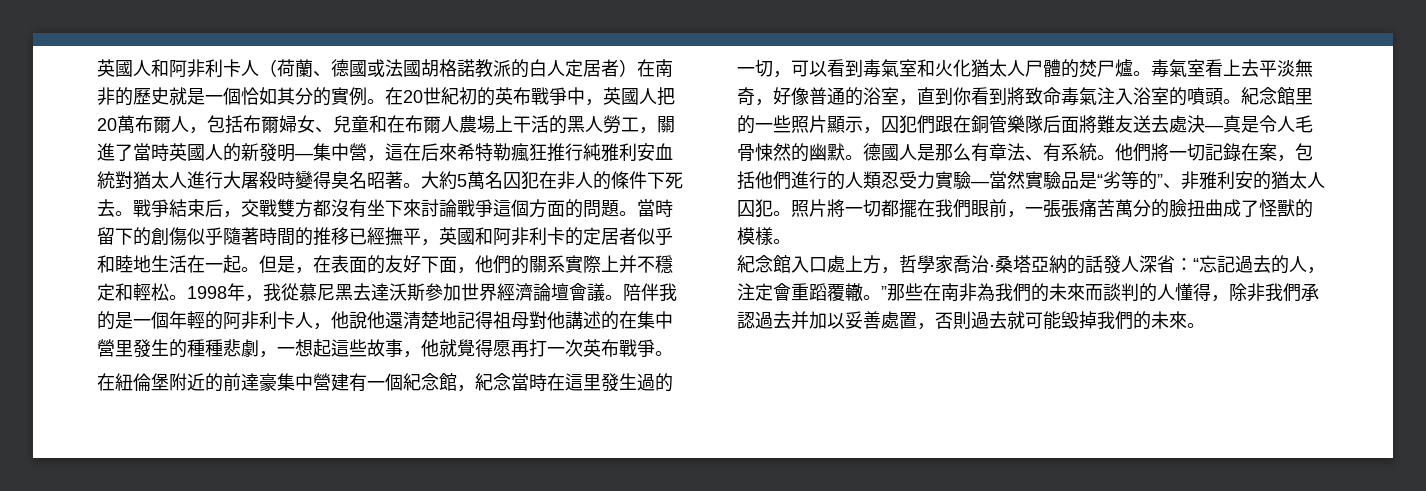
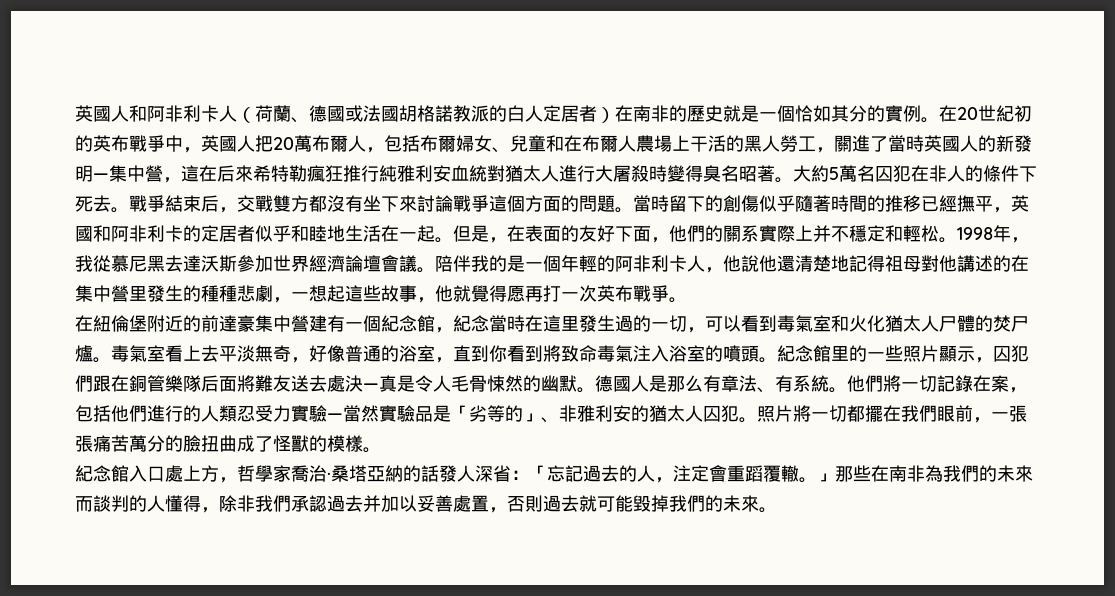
[1097,171,1163,190] “劣等的” -> [451,405,541,422] 「劣等的」
[1193,258,1199,271] “ -> [529,465,547,480] 「
[881,286,887,299] ” -> [817,473,835,482] 」

